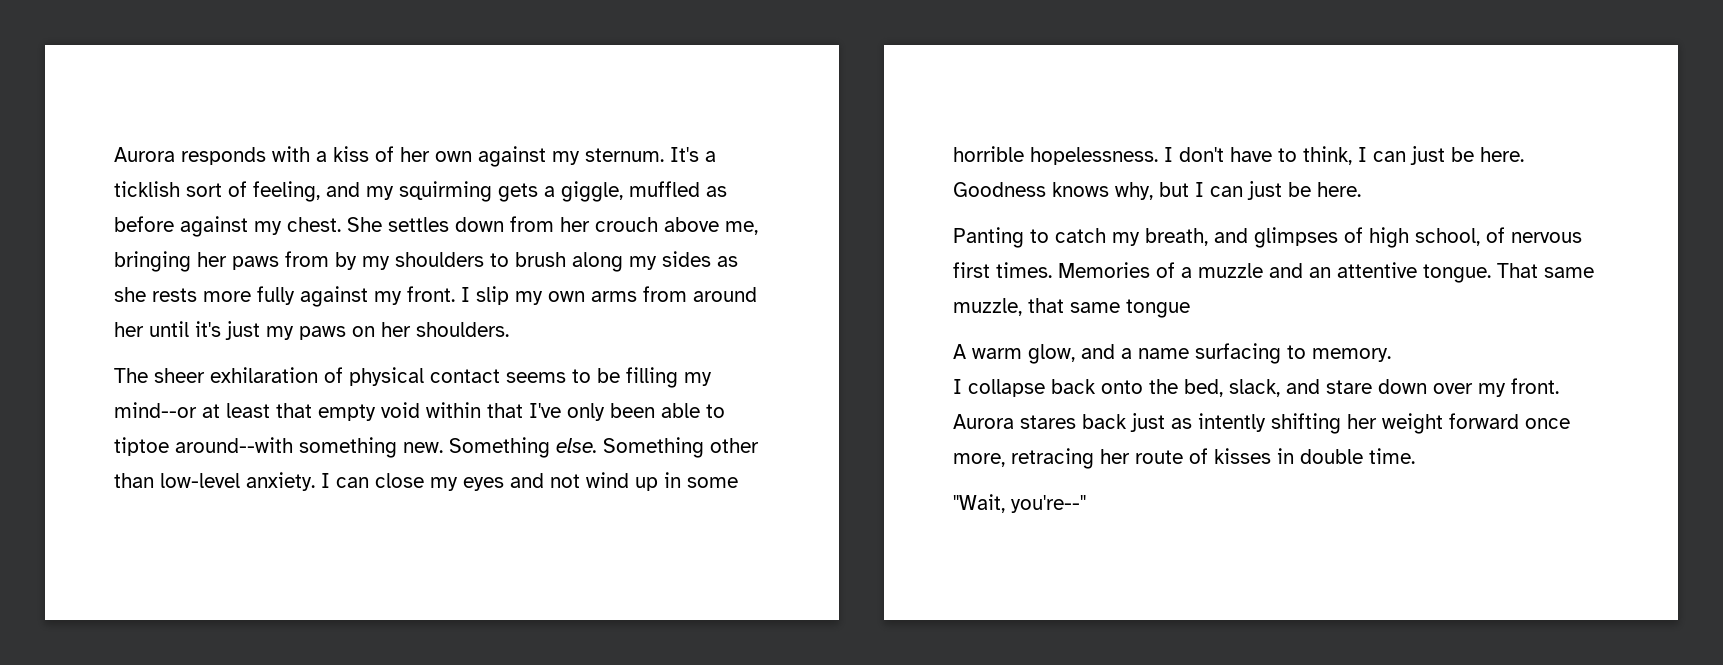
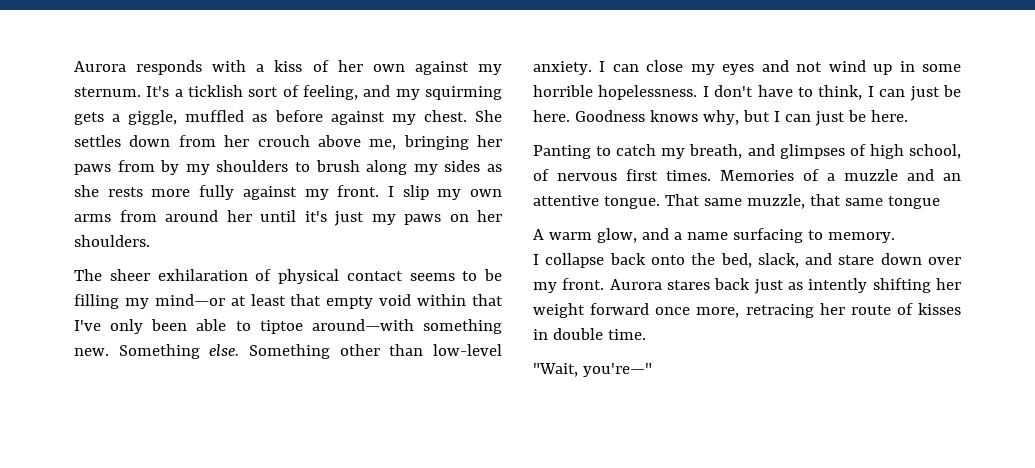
[114,402,197,418] mind--or -> [154,294,225,306] mind—or
[175,437,293,453] around--with -> [311,319,414,331] around—with
[1011,495,1086,513] you're--" -> [582,363,652,377] you're—"

